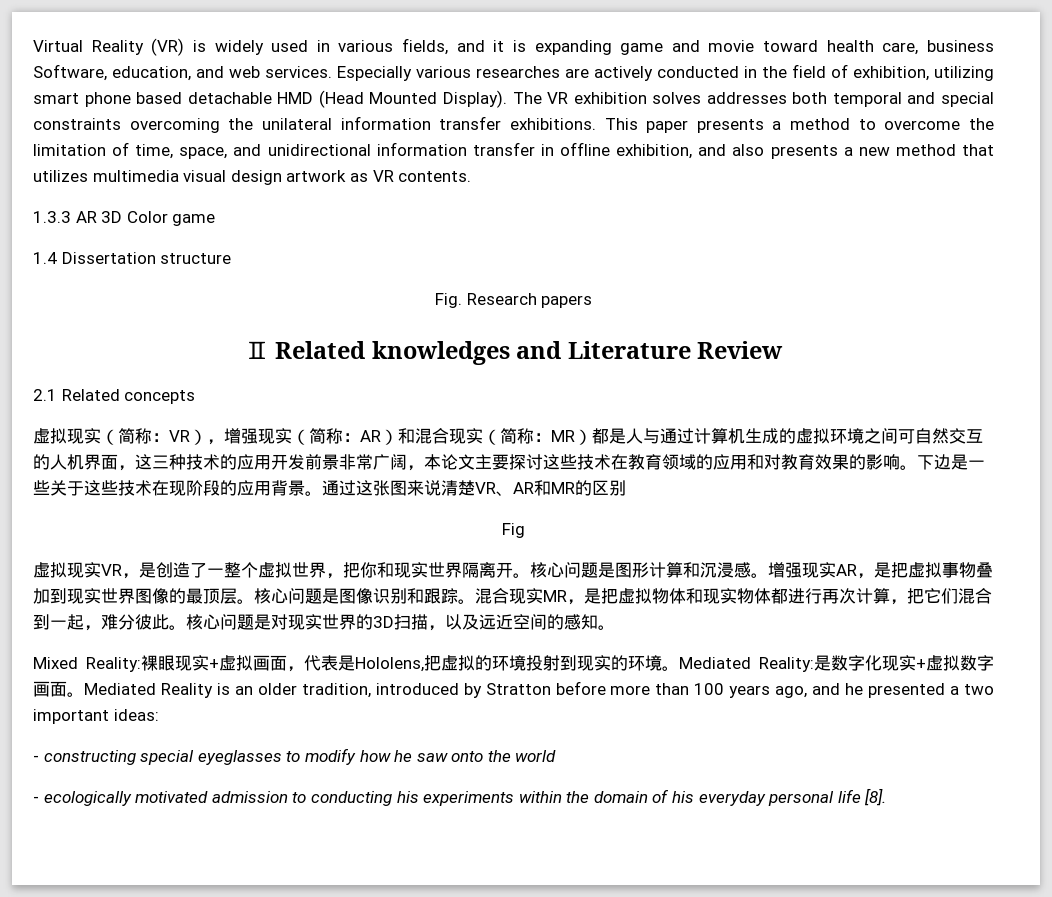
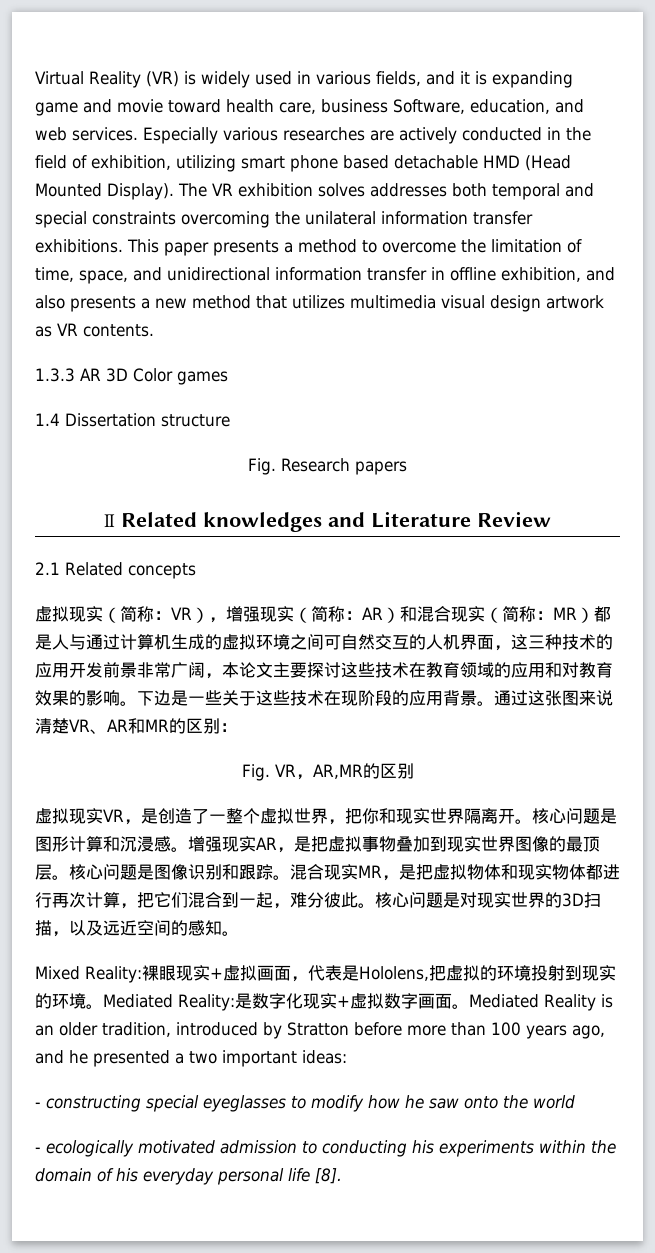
[172,214,216,226] game -> [177,371,228,385] games
[502,523,525,538] // Fig -> [220,723,237,732] [241,763,414,781] ： // Fig. VR，AR,MR的区别

